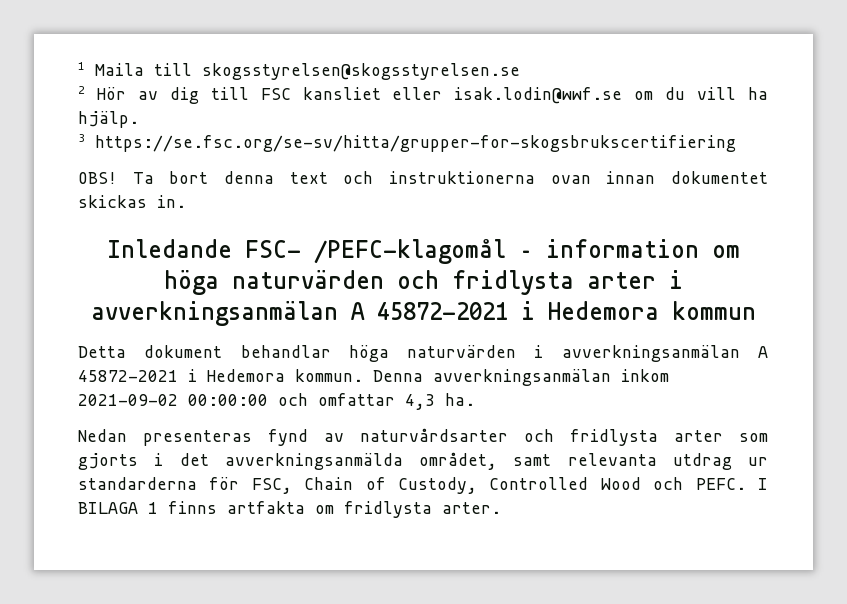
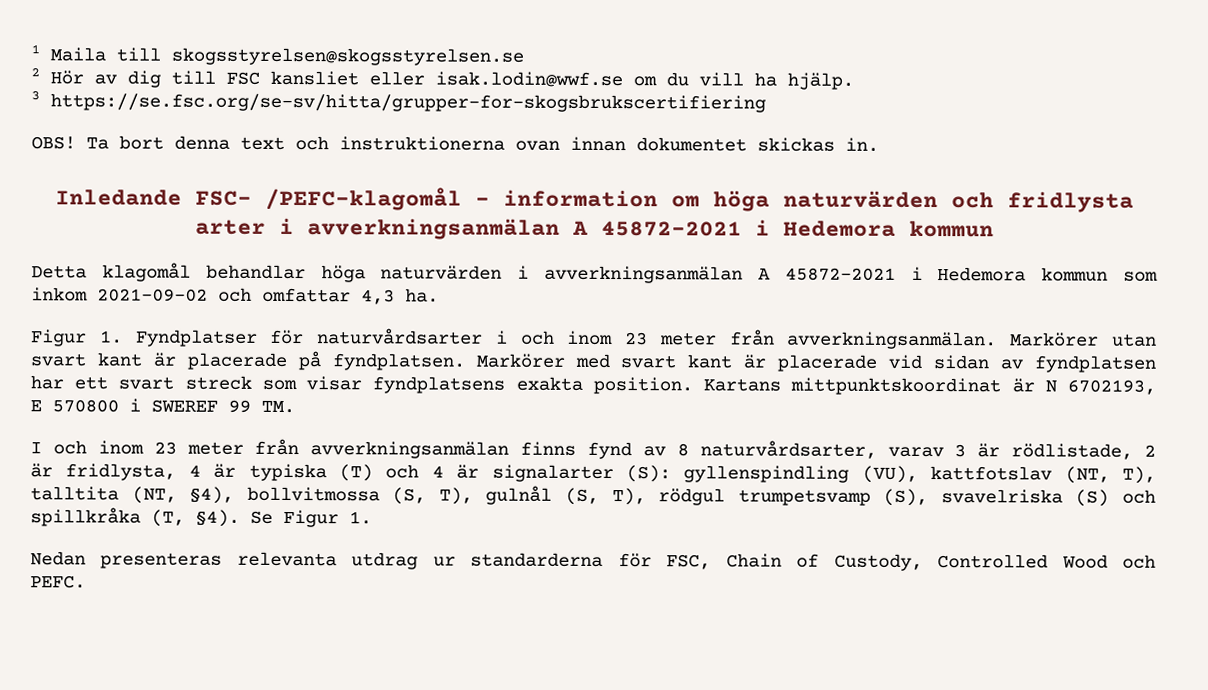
[144,345,223,358] dokument -> [101,262,191,282] klagomål
[295,369,611,386] kommun. Denna avverkningsanmälan -> [1041,267,1158,282] kommun som
[188,394,268,406] 00:00:00 -> (208, 295) none
[78,428,768,446] [78,452,552,470] Nedan presenteras fynd av naturvårdsarter och fridlysta arter som gjorts i det avverkningsanmälda området, samt -> [30,328,1157,350] [30,351,1156,373] [30,375,1157,396] [30,398,295,414] [30,438,1156,460] [30,463,1156,484] [30,485,1156,507] [30,507,372,528] [30,551,223,569] Figur 1. Fyndplatser för naturvårdsarter i och inom 23 meter från avverkningsanmälan. Markörer utan svart kant är placerade på fyndplatsen. Markörer med svart kant är placerade vid sidan av fyndplatsen har ett svart streck som visar fyndplatsens exakta position. Kartans mittpunktskoordinat är N 6702193, E 570800 i SWEREF 99 TM. // I och inom 23 meter från avverkningsanmälan finns fynd av 8 naturvårdsarter, varav 3 är rödlistade, 2 är fridlysta, 4 är typiska (T) och 4 är signalarter (S): gyllenspindling (VU), kattfotslav (NT, T), talltita (NT, §4), bollvitmossa (S, T), gulnål (S, T), rödgul trumpetsvamp (S), svavelriska (S) och spillkråka (T, §4). Se Figur 1. // Nedan presenteras
[757,478,768,490] [78,501,501,518] I BILAGA 1 finns artfakta om fridlysta arter. -> (86, 582) none

